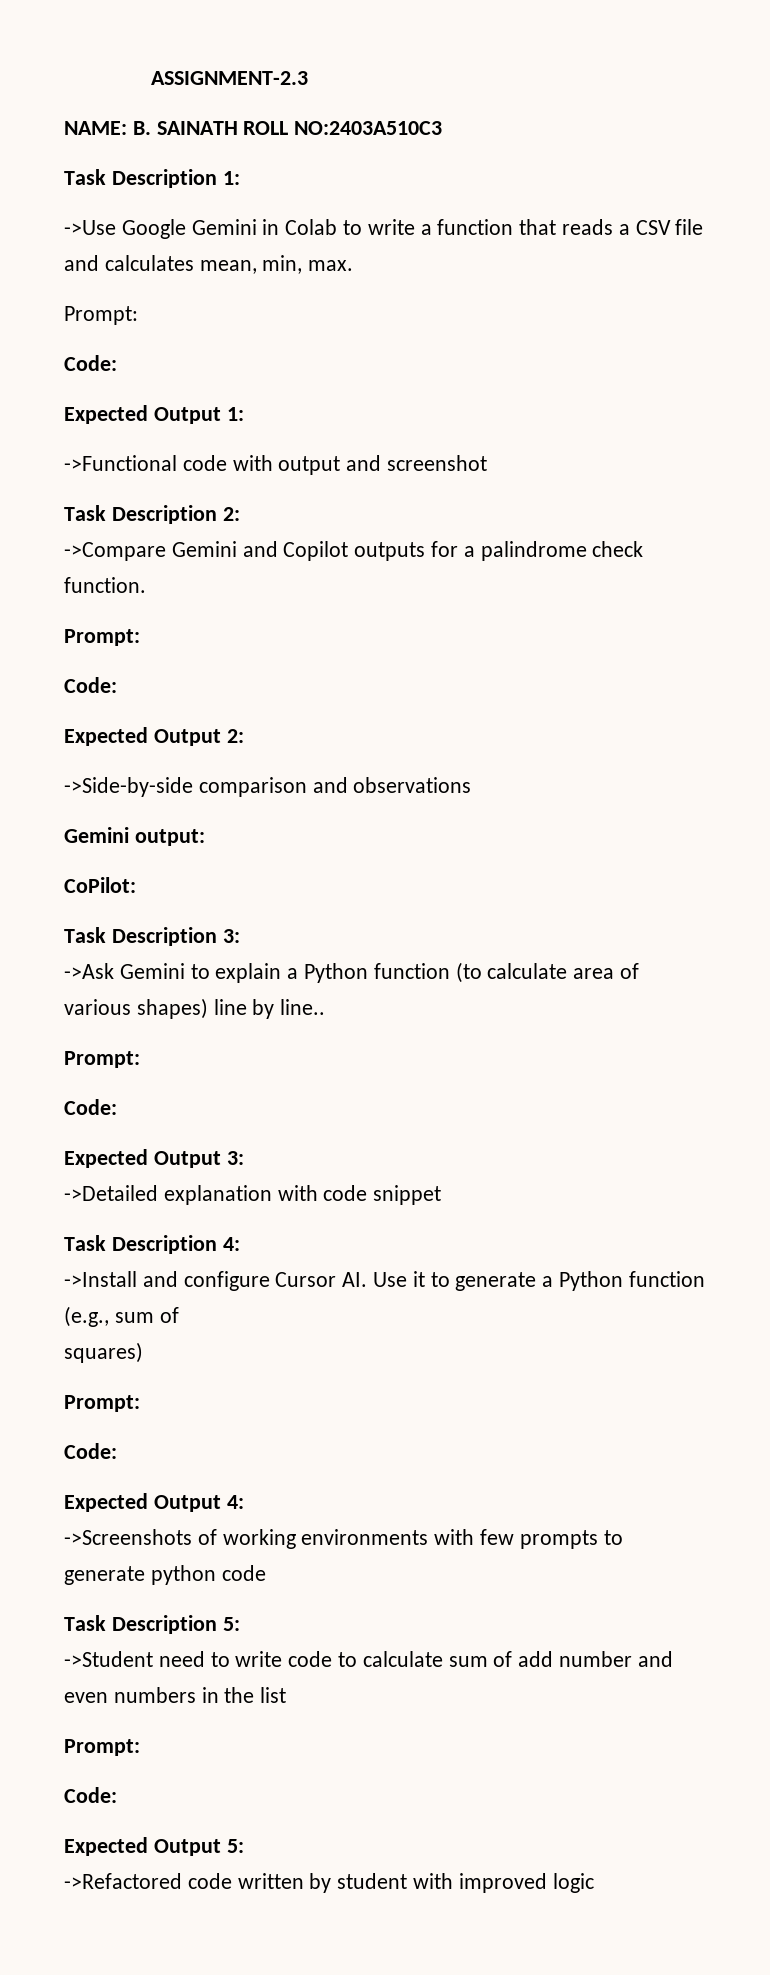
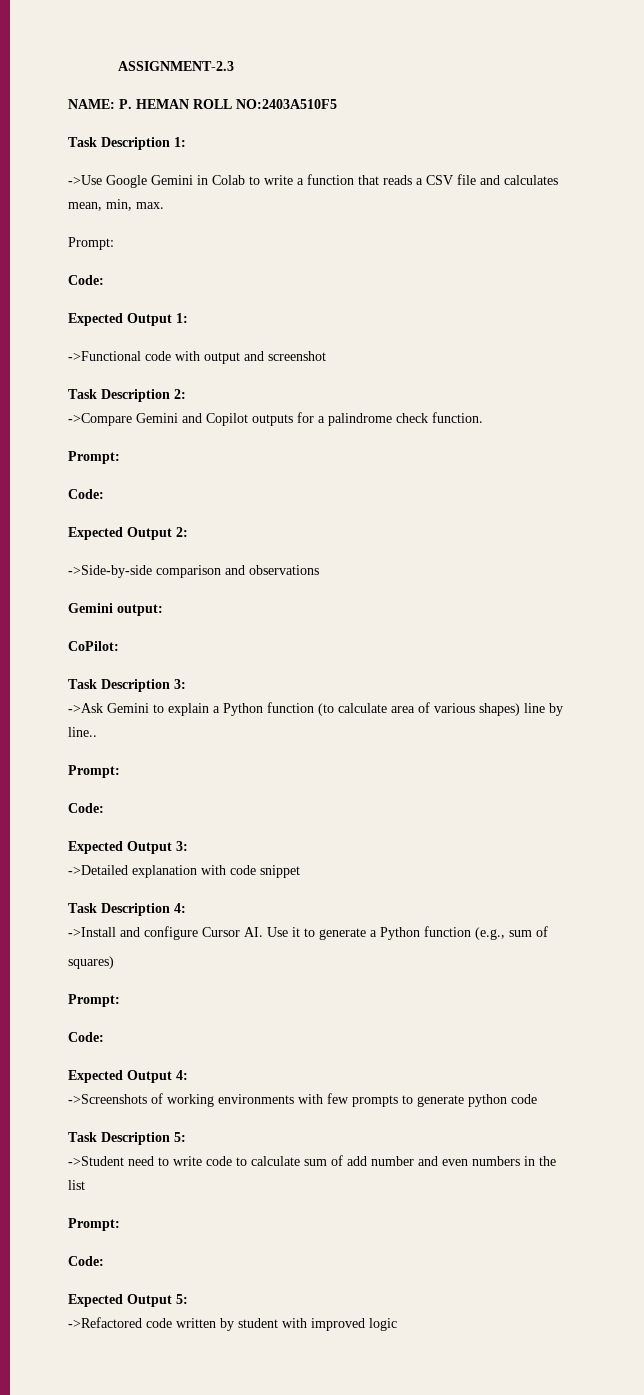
[132,121,443,135] B. SAINATH ROLL NO:2403A510C3 -> [119,99,337,109] P. HEMAN ROLL NO:2403A510F5

